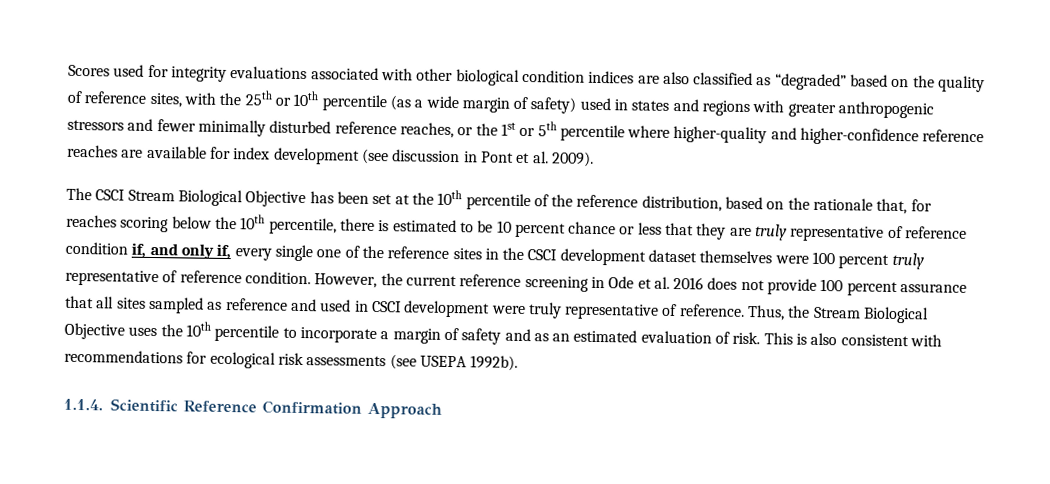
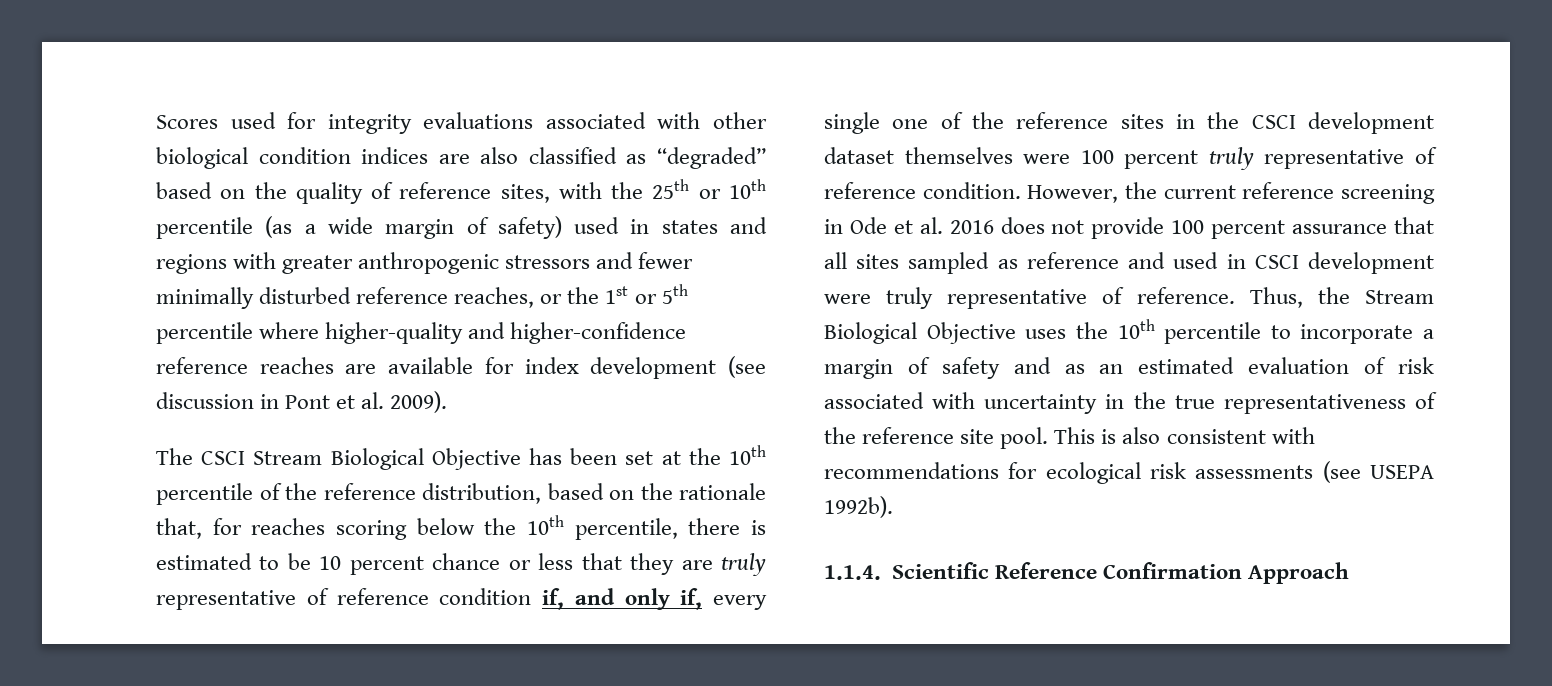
[732,331,761,345] risk. -> [1398,357,1434,374] [824,392,1437,414] [824,427,1049,449] risk associated with uncertainty in the true representativeness of the reference site pool.

